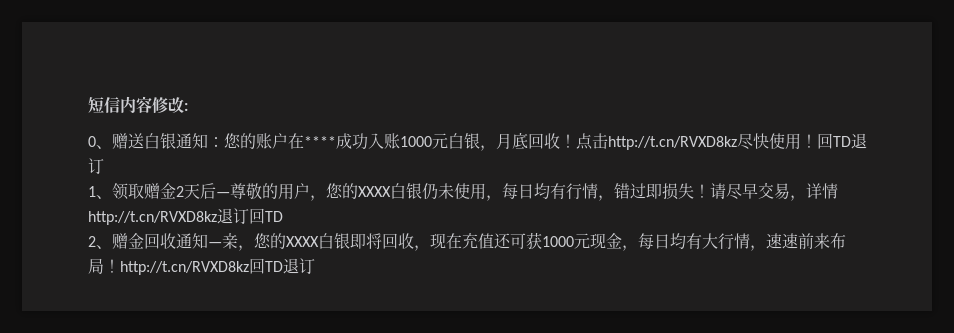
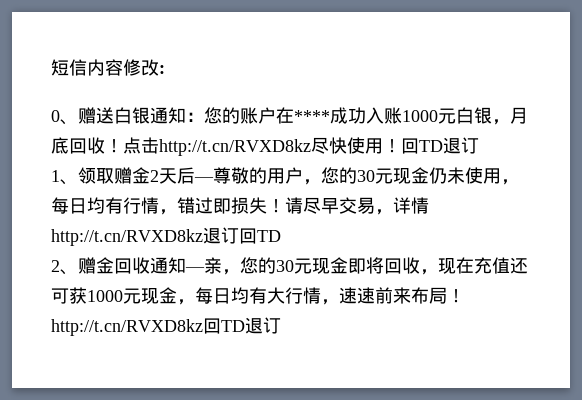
[358,183,422,199] XXXX白银 -> [357,167,429,184] 30元现金
[286,233,350,249] XXXX白银 -> [276,257,348,274] 30元现金

